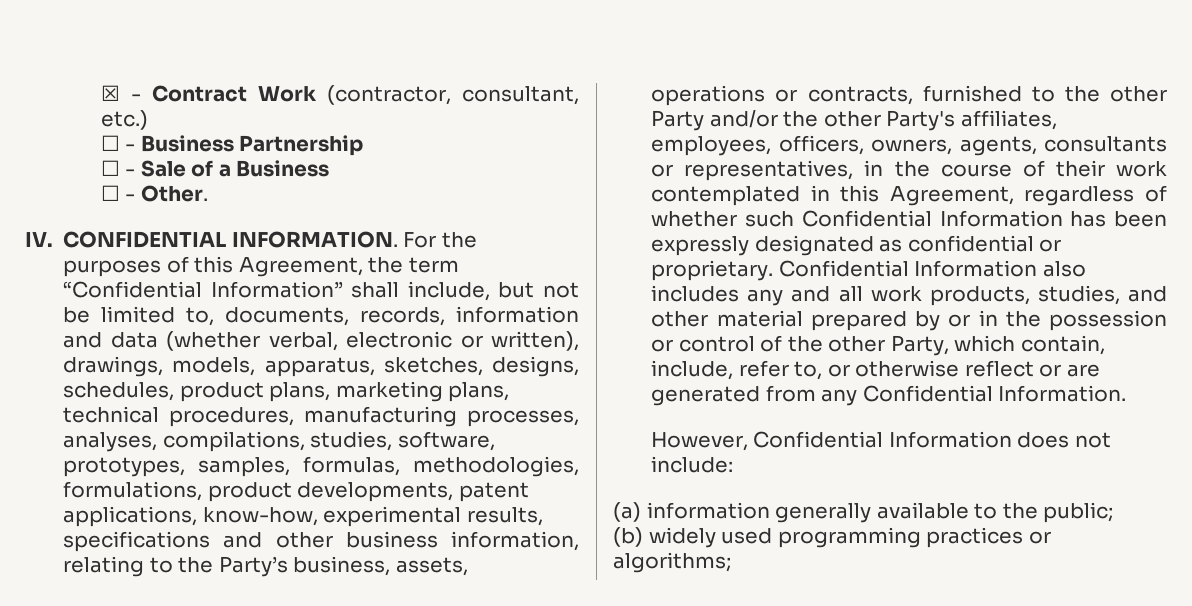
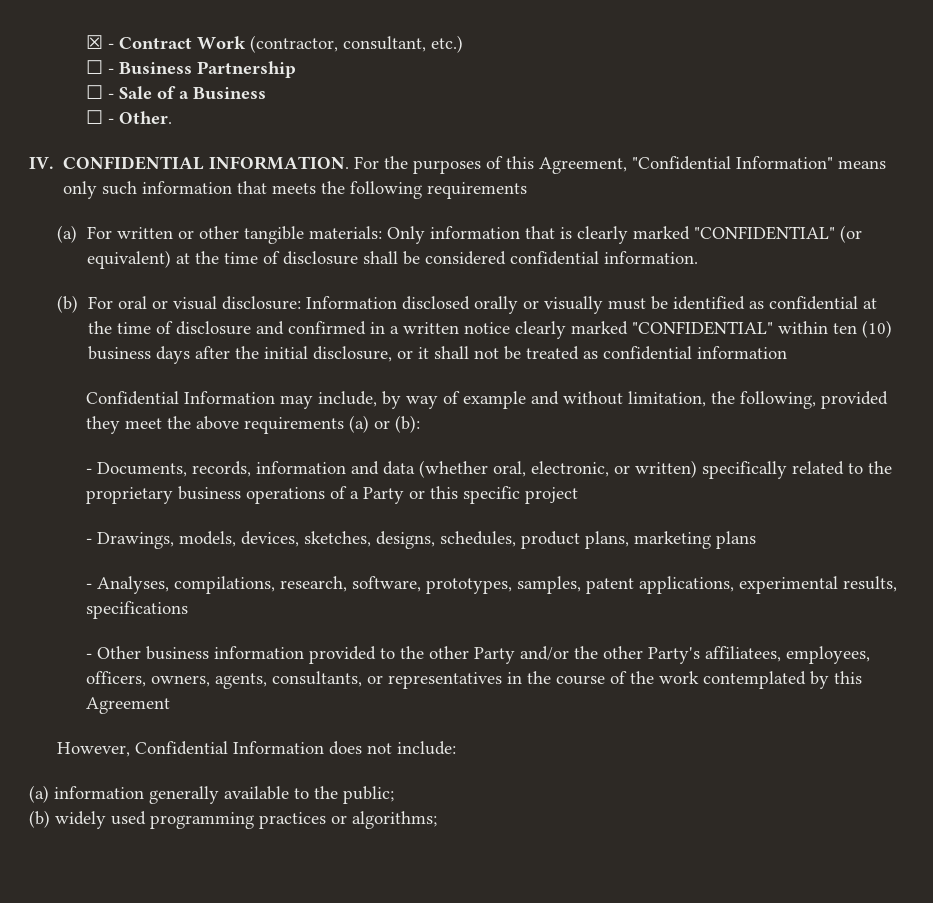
[368,257,459,273] [63,281,579,301] [63,306,350,326] the term “Confidential Information” shall include, but not be limited to, documents, -> [632,156,887,170] [63,181,528,199] [57,225,862,244] [86,250,698,269] [57,295,877,314] [87,320,892,339] [87,346,787,364] [85,391,888,409] [85,415,420,434] [85,462,187,477] "Confidential Information" means only such information that meets the following requirements // (a) For written or other tangible materials: Only information that is clearly marked "CONFIDENTIAL" (or equivalent) at the time of disclosure shall be considered confidential information. // (b) For oral or visual disclosure: Information disclosed orally or visually must be identified as confidential at the time of disclosure and confirmed in a written notice clearly marked "CONFIDENTIAL" within ten (10) business days after the initial disclosure, or it shall not be treated as confidential information // Confidential Information may include, by way of example and without limitation, the following, provided they meet the above requirements (a) or (b): // - Documents,
[268,331,579,351] [63,356,375,377] verbal, electronic or written), drawings, models, apparatus, -> [492,460,892,479] [85,486,578,504] [85,531,299,549] oral, electronic, or written) specifically related to the proprietary business operations of a Party or this specific project // - Drawings, models, devices,
[448,382,510,402] [63,406,579,427] [63,431,495,452] [63,456,579,477] [63,481,454,502] plans, technical procedures, manufacturing processes, analyses, compilations, studies, software, prototypes, samples, formulas, methodologies, formulations, product developments, -> [715,531,756,549] [85,576,581,594] plans // - Analyses, compilations, research, software, prototypes, samples,
[202,507,318,526] know-how, -> (734, 585) none
[223,531,579,551] [63,556,468,577] [651,85,1022,106] and other business information, relating to the Party’s business, assets, operations or contracts, furnished -> [85,646,376,664] // - Other business information provided
[960,110,1057,130] affiliates, -> [704,646,781,662] affiliatees,
[1044,136,1167,152] [651,160,854,181] consultants or representatives, -> [271,671,502,689] consultants, or representatives
[1055,160,1105,177] their -> [629,671,654,684] the
[810,185,1167,206] [651,210,1167,227] [651,235,1062,256] [651,260,1086,281] [651,285,1167,306] [651,310,1167,331] [651,335,1105,356] [651,360,1100,380] [651,385,1127,406] in this Agreement, regardless of whether such Confidential Information has been expressly designated as confidential or proprietary. Confidential Information also includes any and all work products, studies, and other material prepared by or in the possession or control of the other Party, which contain, include, refer to, or otherwise reflect or are generated from any Confidential Information. -> [809,671,862,689] [85,697,170,714] by this Agreement

